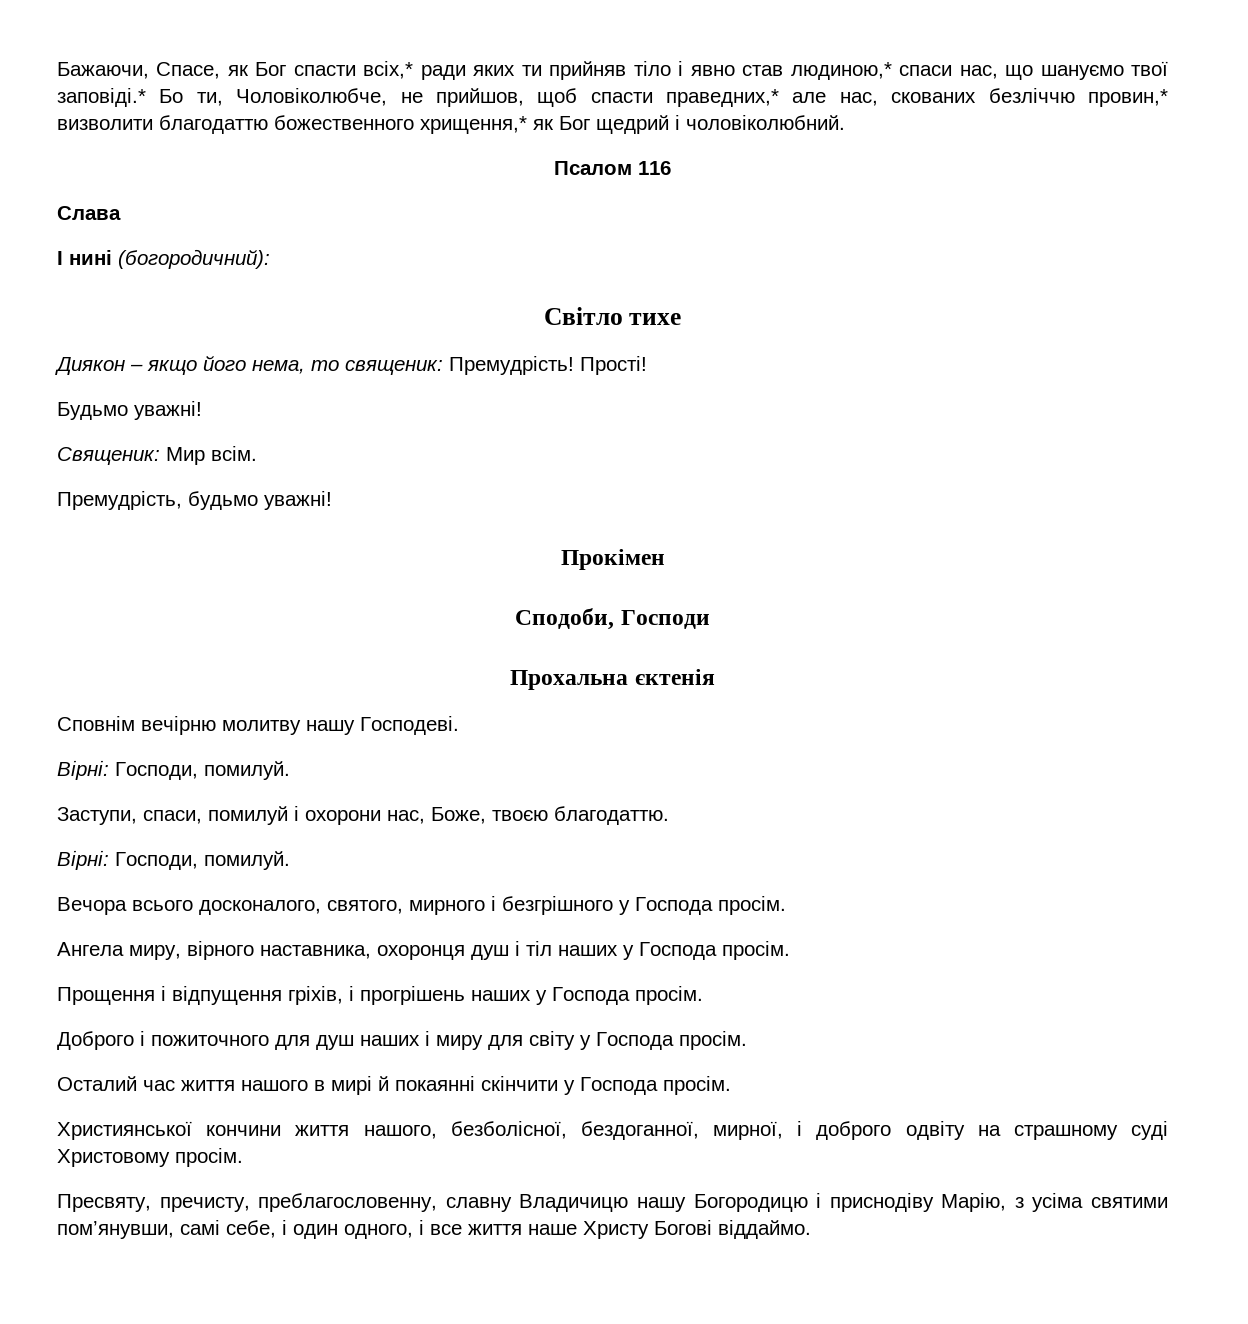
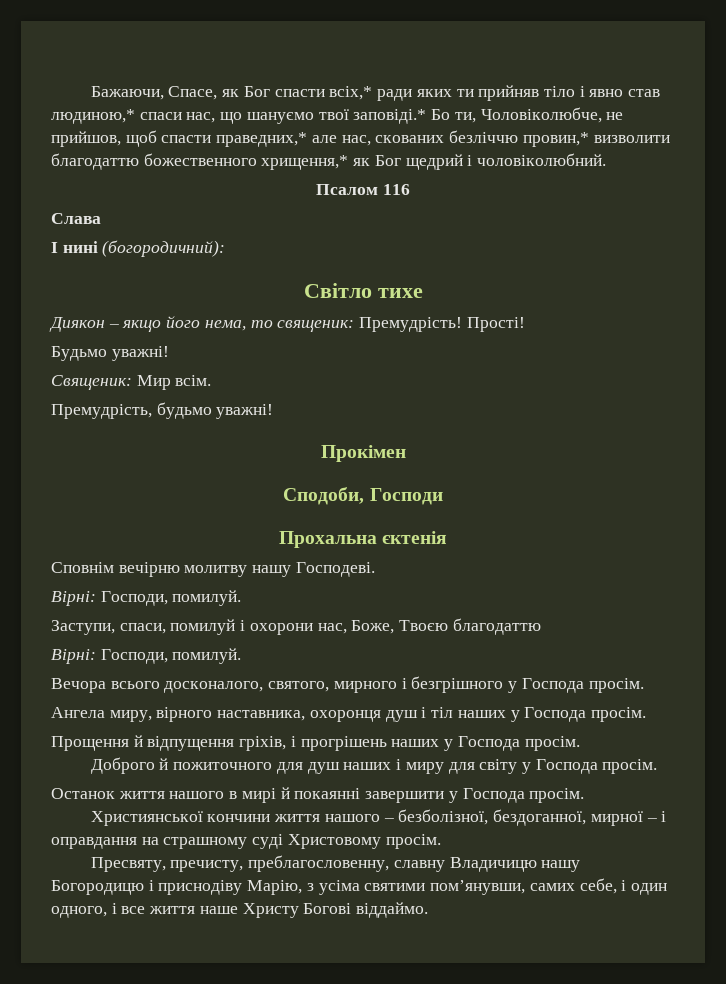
[492,806,669,825] твоєю благодаттю. -> [399,618,541,635] Твоєю благодаттю
[161,986,166,1001] і -> [133,735,143,747] й
[140,1031,145,1046] і -> [159,758,169,770] й
[57,1076,175,1091] Осталий час -> [51,788,115,799] Останок
[481,1076,558,1091] скінчити -> [365,791,445,803] завершити
[363,1121,965,1140] нашого, безболісної, бездоганної, мирної, і доброго одвіту -> [324,809,667,826] [51,837,137,849] нашого – безболізної, бездоганної, мирної – і оправдання
[180,1220,220,1235] самі -> [529,883,575,891] самих

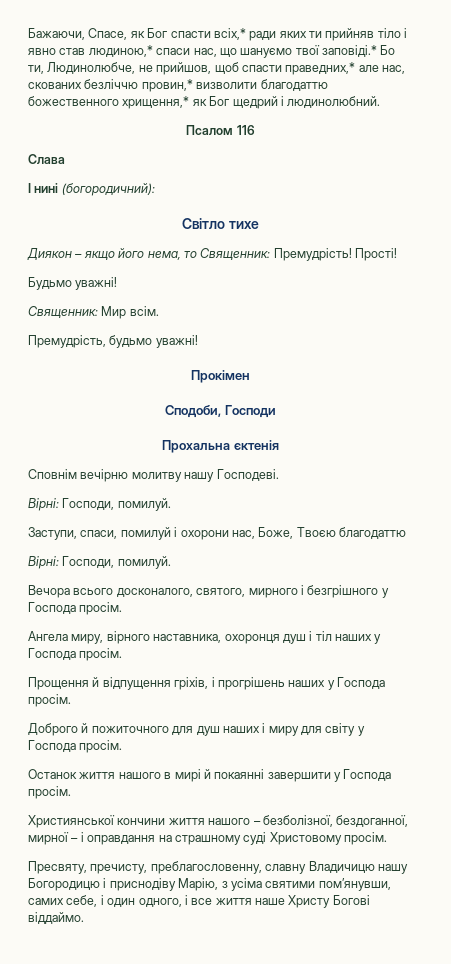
[480,107,602,123] Чоловіколюбче, -> [47,62,136,74] Людинолюбче,
[477,153,607,166] чоловіколюбний. -> [287,96,381,108] людинолюбний.
[277,320,355,332] священик: -> [200,248,271,260] Священник:
[51,375,132,390] Священик: -> [28,306,98,318] Священник:

